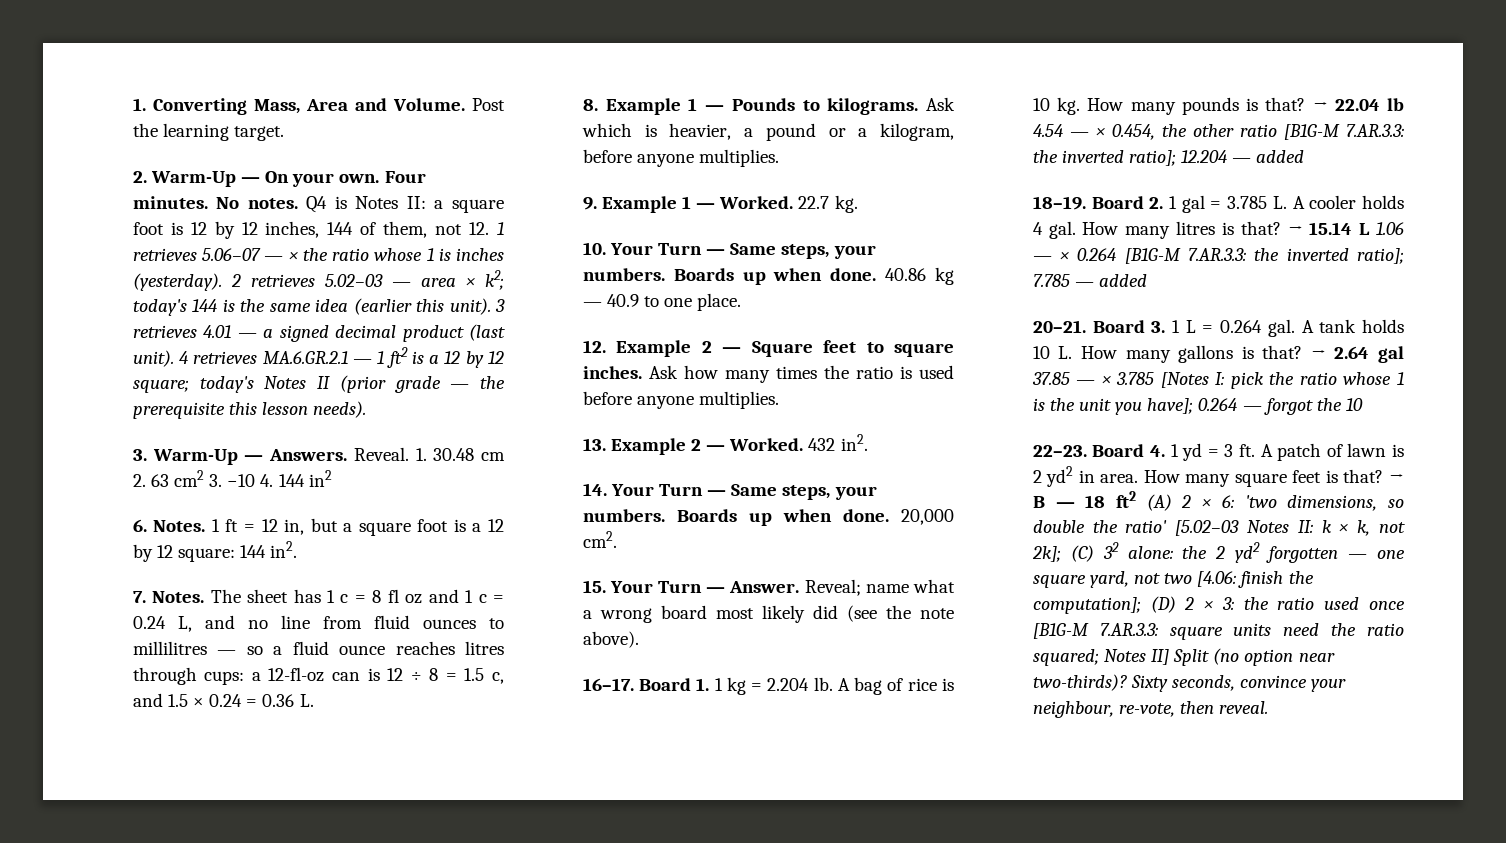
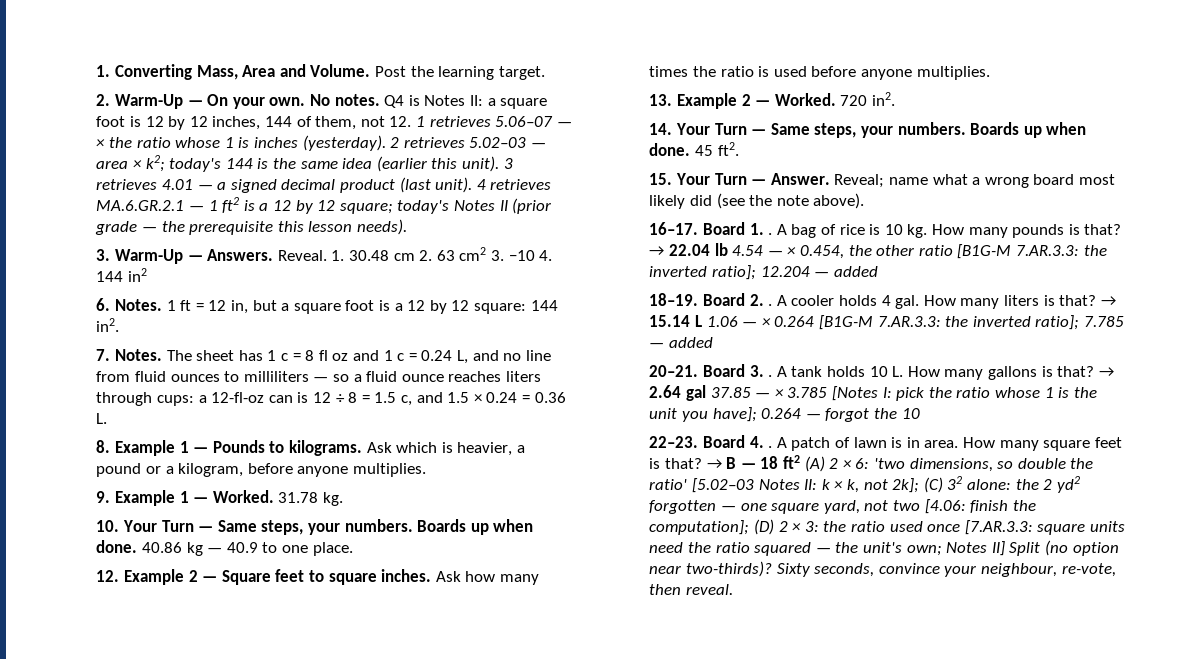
[384,171,426,183] [132,196,208,209] Four minutes. -> (306, 101) none
[132,641,207,655] millilitres -> [243,371,309,382] milliliters
[465,641,504,655] litres -> [505,371,541,382] liters
[798,196,830,209] 22.7 -> [278,492,319,503] 31.78
[808,438,836,451] 432 -> [840,95,868,106] 720
[901,509,954,525] [582,531,617,548] 20,000 cm2. -> [695,142,739,156] 45 ft2.
[714,677,833,695] 1 kg = 2.204 lb. -> [768,233,773,235] .
[1168,195,1287,213] 1 gal = 3.785 L. -> [768,304,773,306] .
[1176,221,1216,235] litres -> [1003,295,1039,306] liters
[1171,319,1295,337] 1 L = 0.264 gal. -> [768,375,773,377] .
[1170,443,1255,461] 1 yd = 3 ft. -> [768,446,773,448] .
[1032,466,1074,487] 2 yd2 -> (903, 442) none
[1032,623,1158,639] [B1G-M 7.AR.3.3: -> [964,520,1033,535] [7.AR.3.3:
[1032,649,1099,666] squared; -> [754,542,942,556] squared — the unit's own;

